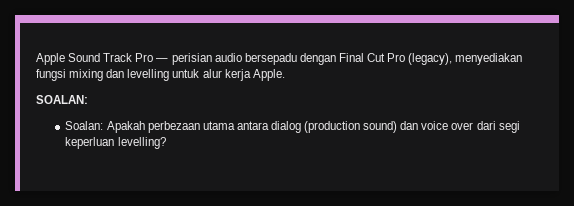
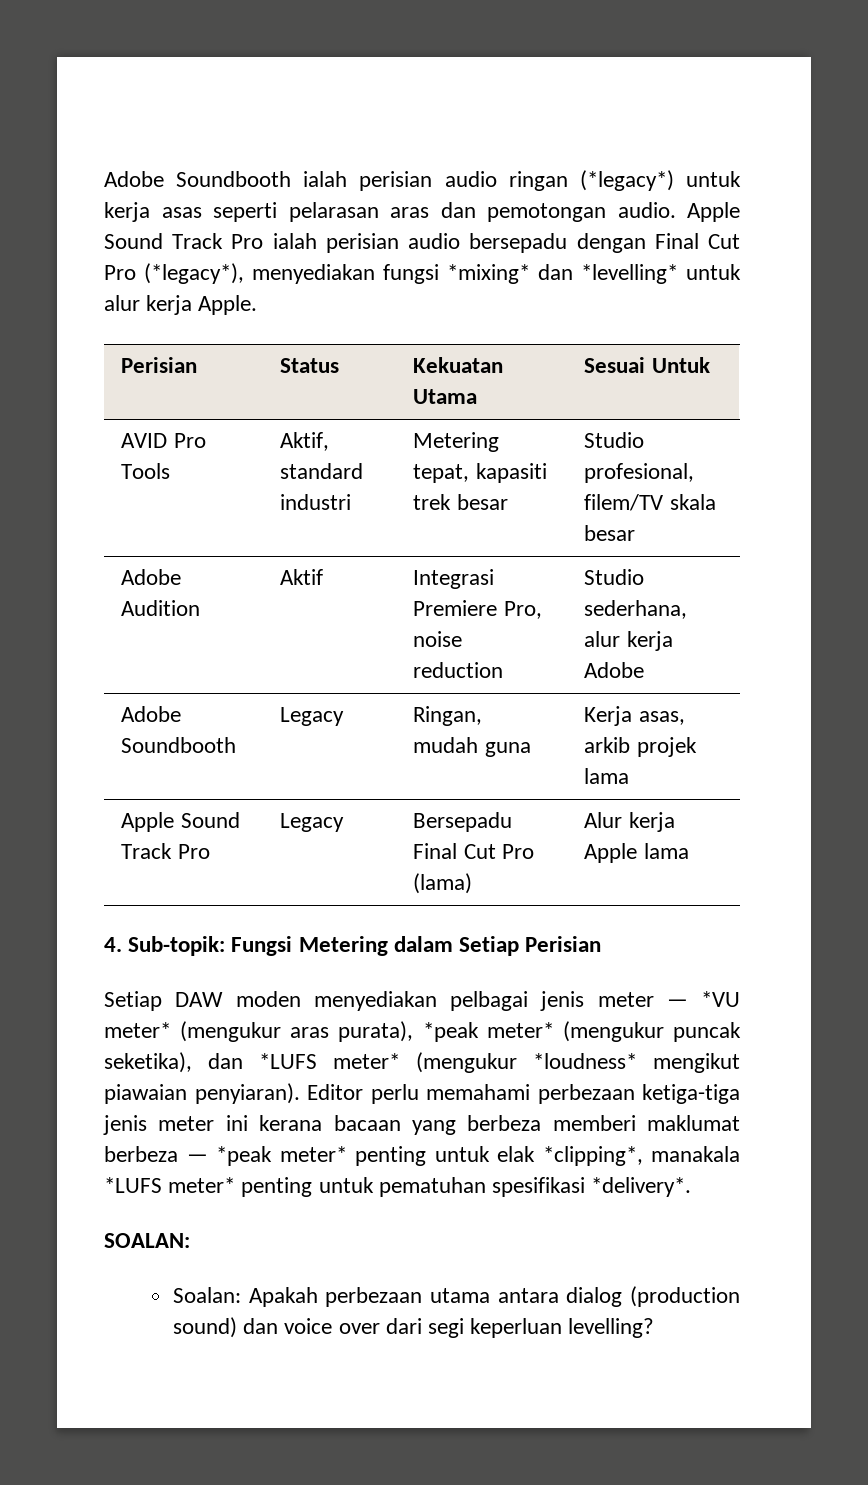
[36,53,169,65] Apple Sound Track Pro — -> [104,170,741,191] [104,202,740,222] [104,233,317,249] Adobe Soundbooth ialah perisian audio ringan (*legacy*) untuk kerja asas seperti pelarasan aras dan pemotongan audio. Apple Sound Track Pro ialah
[408,53,453,65] (legacy), -> [144,263,244,284] (*legacy*),
[69,69,170,81] mixing dan levelling -> [447,264,678,284] *mixing* dan *levelling*
(285, 75) none -> [121,357,198,373] [280,358,340,373] [413,357,504,373] [413,389,478,404] [584,357,710,373] [121,433,206,448] [121,463,171,479] [280,432,330,451] [280,463,364,479] [280,494,352,510] [413,432,500,452] [413,463,547,483] [413,494,508,510] [584,432,645,448] [584,463,695,483] [584,494,716,511] [584,525,636,541] [121,569,182,585] [121,600,201,616] [280,569,324,585] [413,569,495,589] [413,600,542,619] [413,631,463,647] [413,662,504,678] [584,569,645,585] [584,600,688,619] [584,631,673,651] [584,662,645,678] [121,706,182,722] [121,737,237,753] [280,707,345,726] [413,706,483,726] [413,737,531,757] [584,706,685,726] [584,737,697,757] [584,768,630,784] [121,812,240,832] [121,843,210,859] [280,813,345,832] [413,812,513,832] [413,843,534,859] [413,873,473,894] [584,812,675,832] [584,843,689,863] [104,936,602,956] [104,991,740,1011] [104,1021,741,1042] [104,1052,740,1073] [104,1083,740,1104] [103,1115,740,1135] [104,1146,740,1166] [104,1177,692,1197] // Perisian | Status | Kekuatan Utama | Sesuai Untuk // AVID Pro Tools | Aktif, standard industri | Metering tepat, kapasiti trek besar | Studio profesional, filem/TV skala besar // Adobe Audition | Aktif | Integrasi Premiere Pro, noise reduction | Studio sederhana, alur kerja Adobe // Adobe Soundbooth | Legacy | Ringan, mudah guna | Kerja asas, arkib projek lama // Apple Sound Track Pro | Legacy | Bersepadu Final Cut Pro (lama) | Alur kerja Apple lama // 4. Sub-topik: Fungsi Metering dalam Setiap Perisian // Setiap DAW moden menyediakan pelbagai jenis meter — *VU meter* (mengukur aras purata), *peak meter* (mengukur puncak seketika), dan *LUFS meter* (mengukur *loudness* mengikut piawaian penyiaran). Editor perlu memahami perbezaan ketiga-tiga jenis meter ini kerana bacaan yang berbeza memberi maklumat berbeza — *peak meter* penting untuk elak *clipping*, manakala *LUFS meter* penting untuk pematuhan spesifikasi *delivery*.

